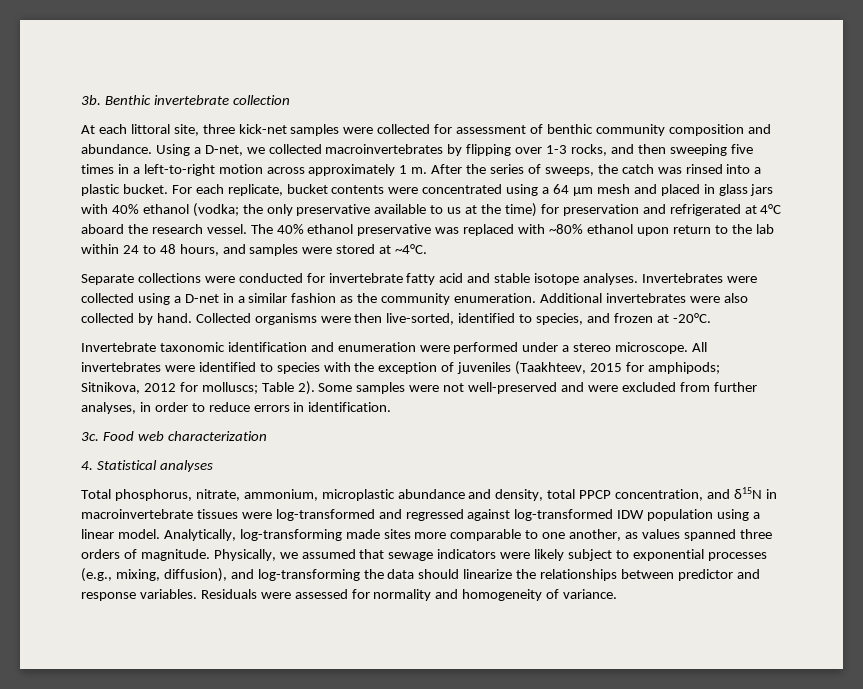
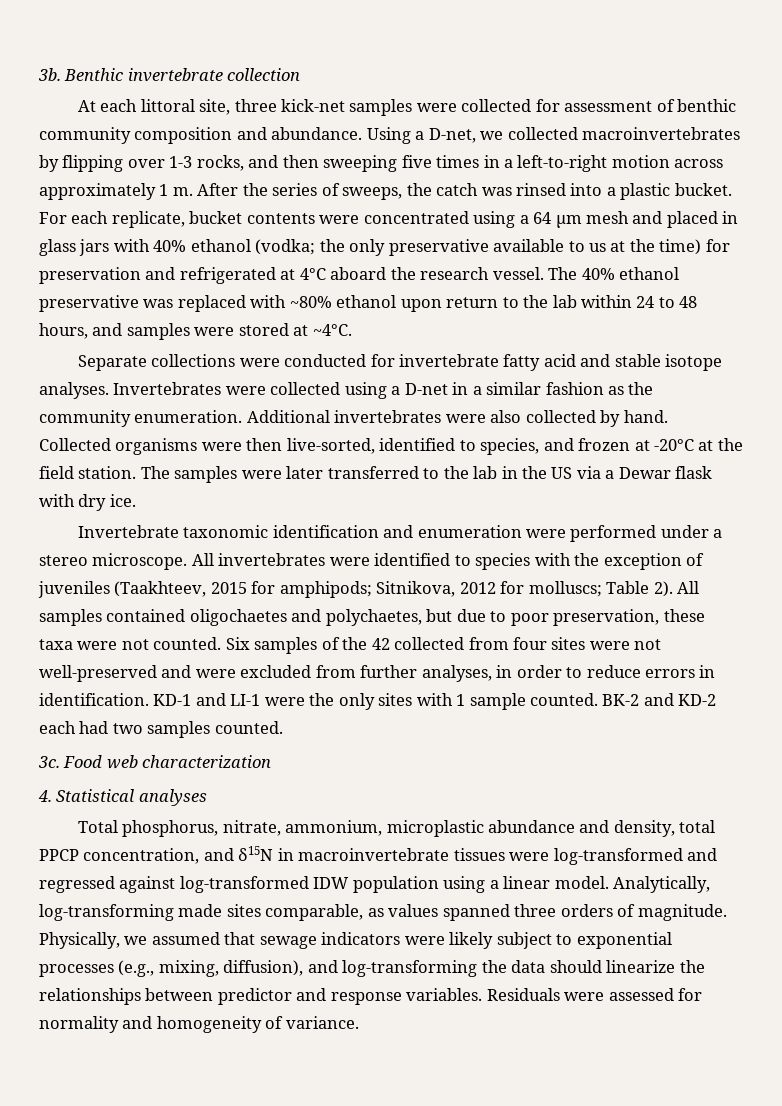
[672,313,711,323] -20°C. -> [654,438,743,451] [39,466,713,483] [39,494,136,511] -20°C at the field station. The samples were later transferred to the lab in the US via a Dewar flask with dry ice.
[318,382,406,394] Some samples -> [677,581,700,594] [39,609,705,626] [39,637,586,654] All samples contained oligochaetes and polychaetes, but due to poor preservation, these taxa were not counted. Six samples of the 42 collected from four sites
(392, 407) none -> [153,693,717,710] [39,721,283,738] KD-1 and LI-1 were the only sites with 1 sample counted. BK-2 and KD-2 each had two samples counted.
[414,529,622,541] more comparable to one another, -> [265,904,364,921] comparable,

